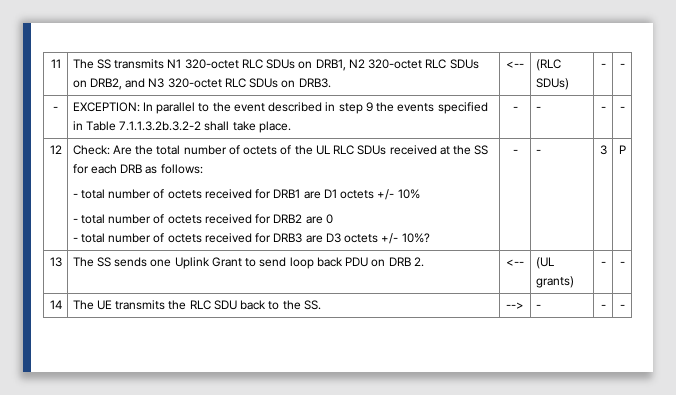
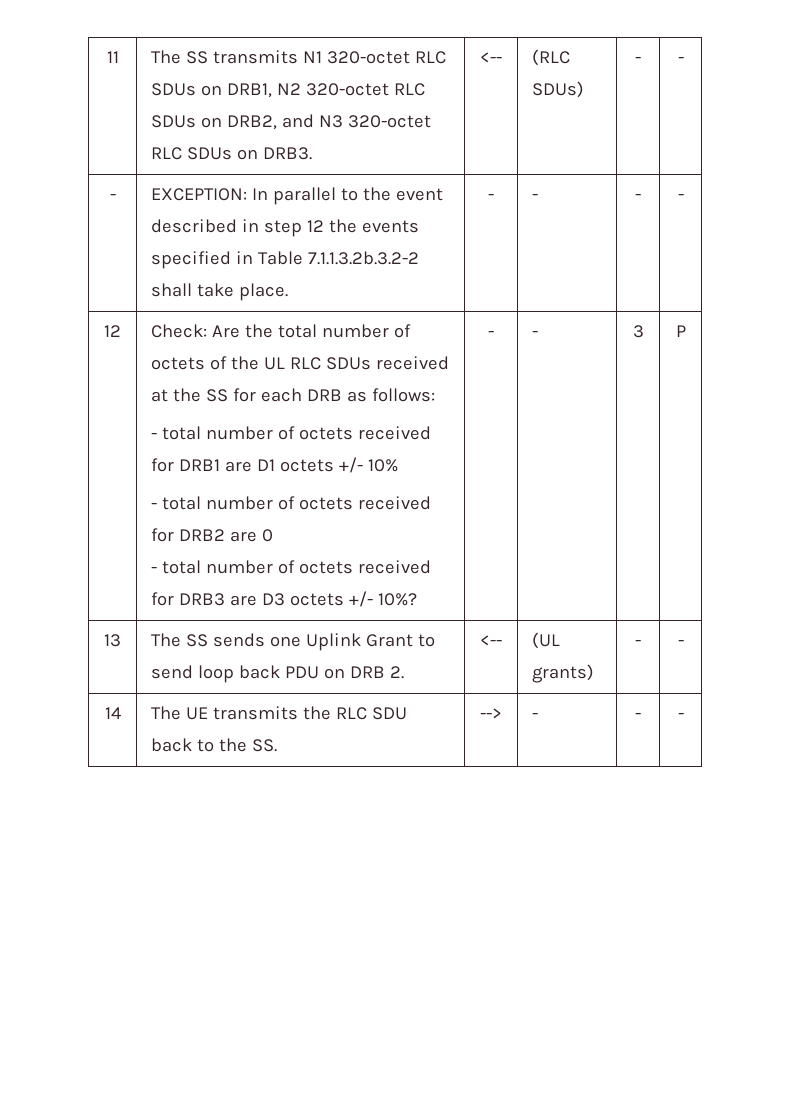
[365,102,373,112] 9 -> [307,220,325,232] 12

